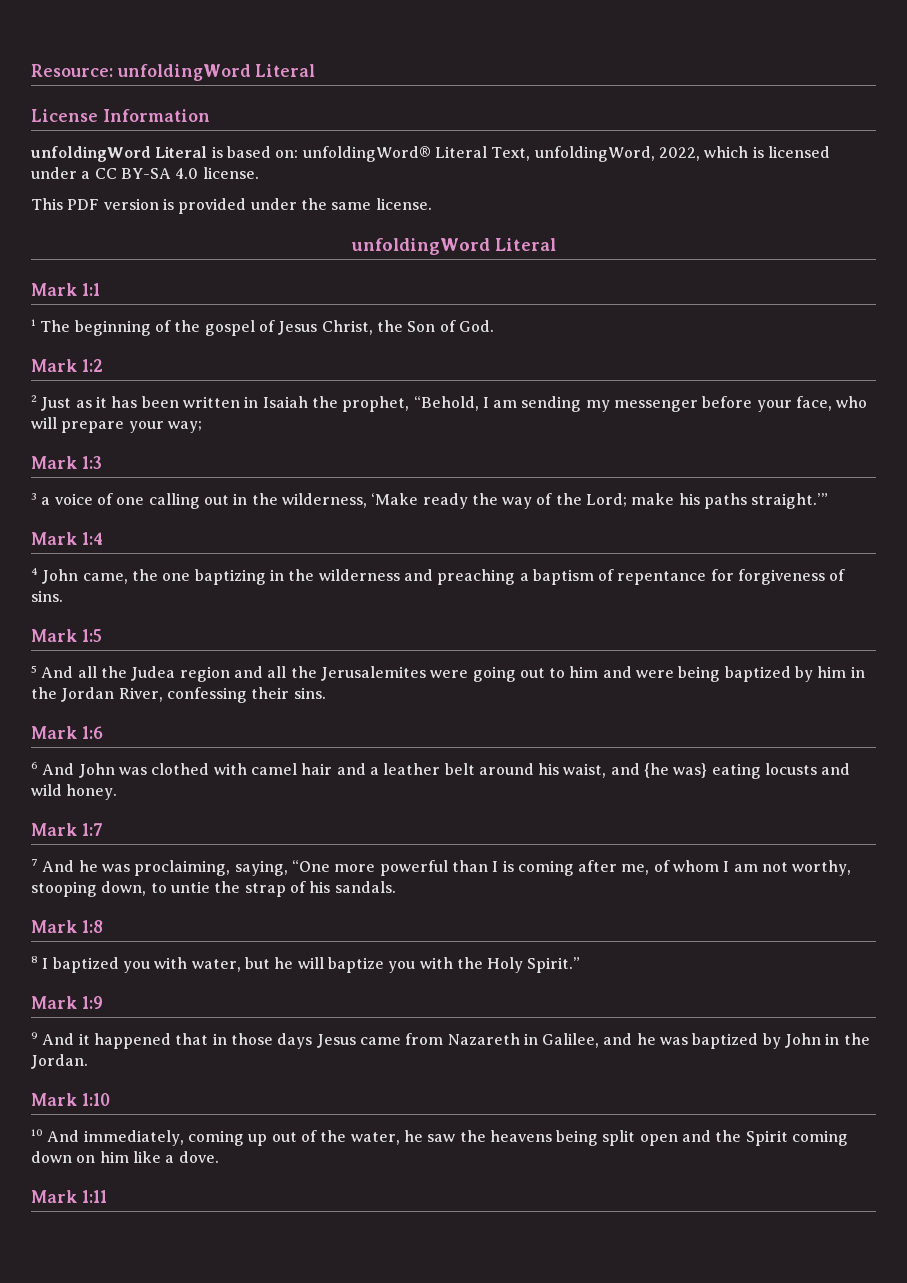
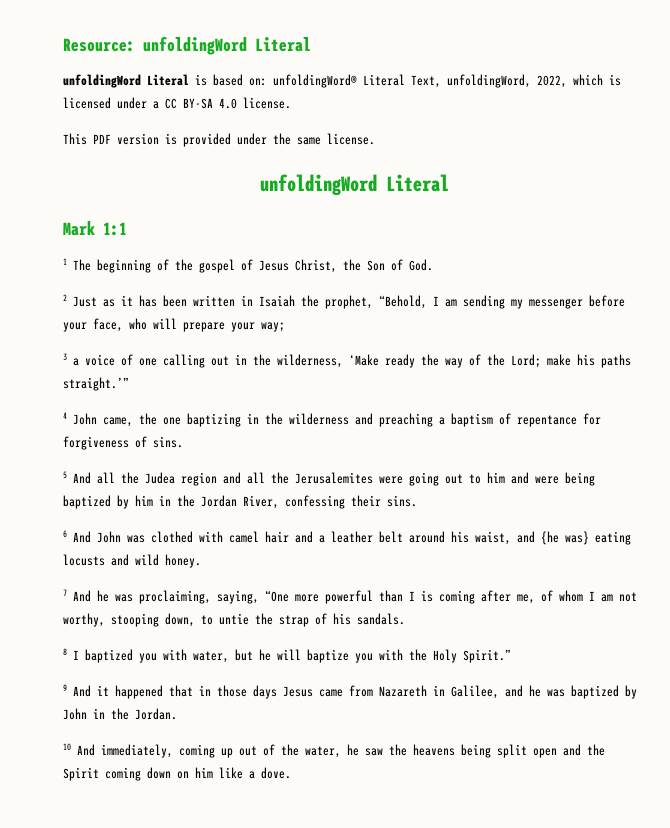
[31,109,210,122] // License Information -> (311, 44) none
[31,359,103,372] // Mark 1:2 -> (433, 265) none
[31,456,102,469] // Mark 1:3 -> (285, 327) none
[31,532,103,545] // Mark 1:4 -> (129, 384) none
[31,629,102,642] // Mark 1:5 -> (183, 442) none
[31,726,103,739] // Mark 1:6 -> (417, 501) none
[31,823,103,836] // Mark 1:7 -> (201, 561) none
[31,920,103,933] // Mark 1:8 -> (405, 619) none
[31,996,103,1009] // Mark 1:9 -> (511, 656) none
[31,1093,110,1106] // Mark 1:10 -> (177, 714) none
[31,1190,107,1203] // Mark 1:11 -> (291, 773) none

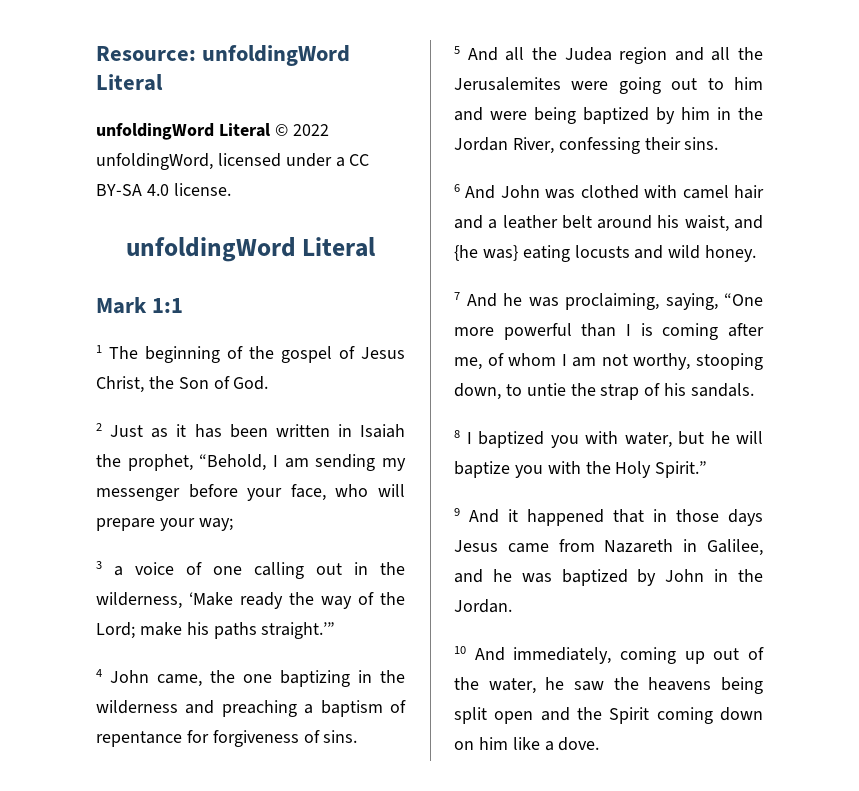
[195,74,621,88] is based on: unfoldingWord® Literal Text, unfoldingWord, 2022, which is -> [274,124,329,136] [96,153,213,170] © 2022 unfoldingWord,
[63,133,375,147] // This PDF version is provided under the same license. -> (231, 189) none

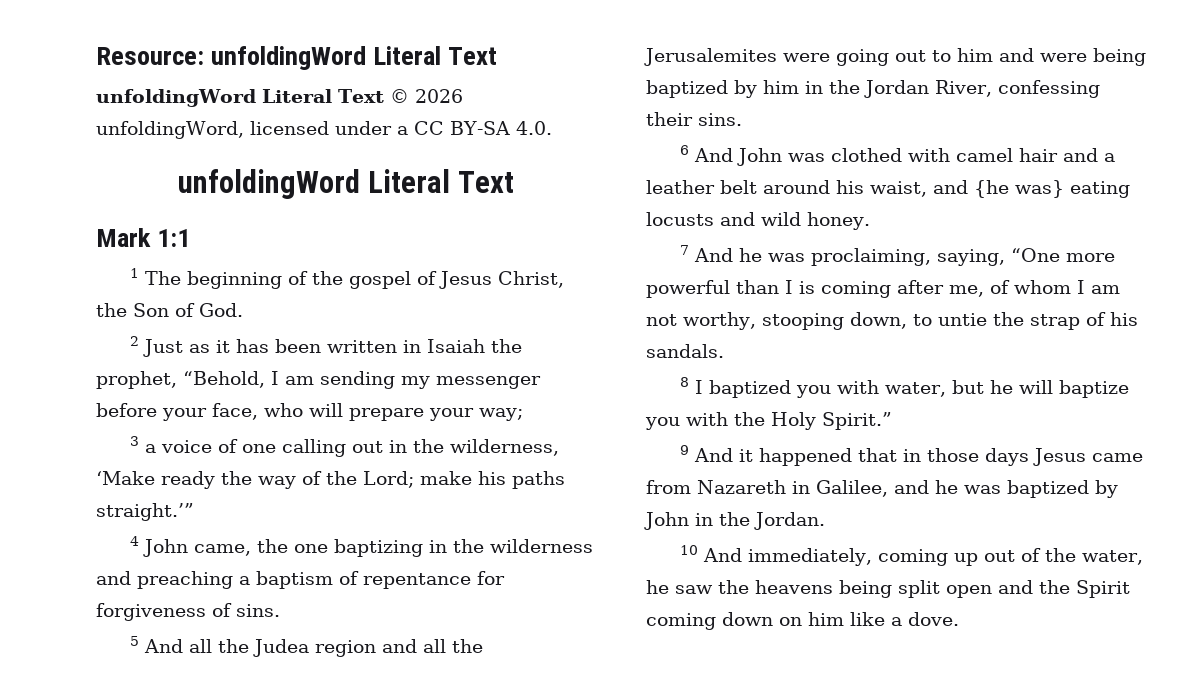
[96,123,329,140] // unfoldingWord Literal © 2022 -> [448,47,498,65] [96,89,463,107] Text // unfoldingWord Literal Text © 2026
[146,183,231,196] [125,237,376,262] 4.0 license. // unfoldingWord Literal -> [515,121,552,135] [177,169,515,199] 4.0. // unfoldingWord Literal Text

